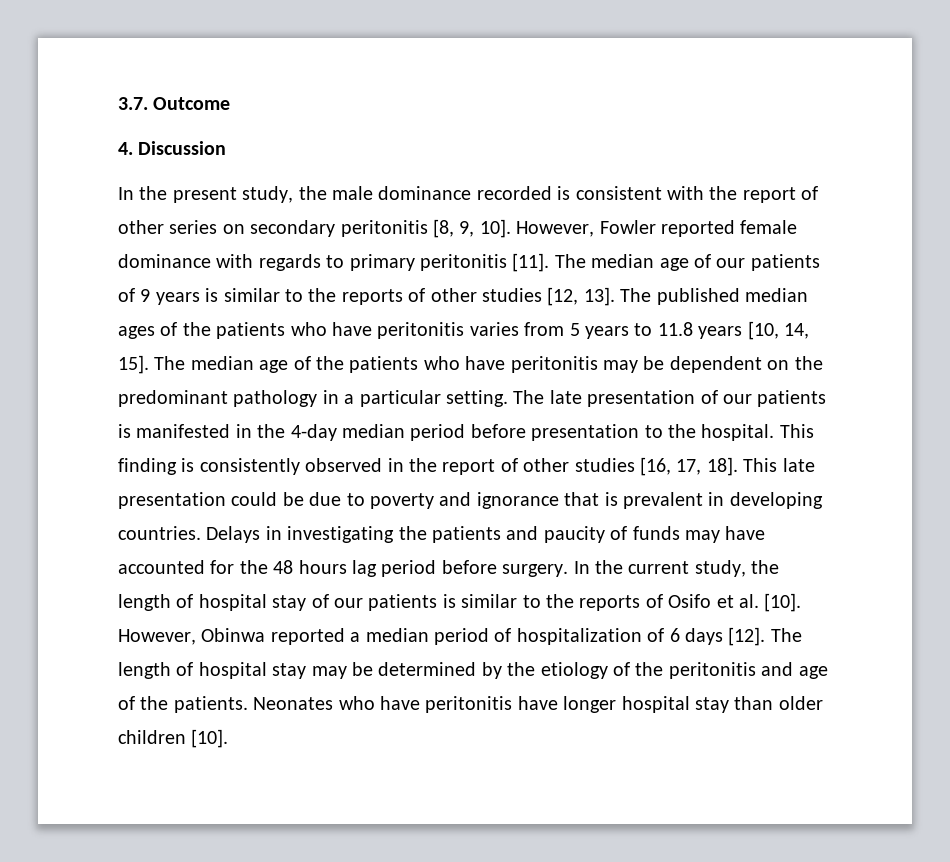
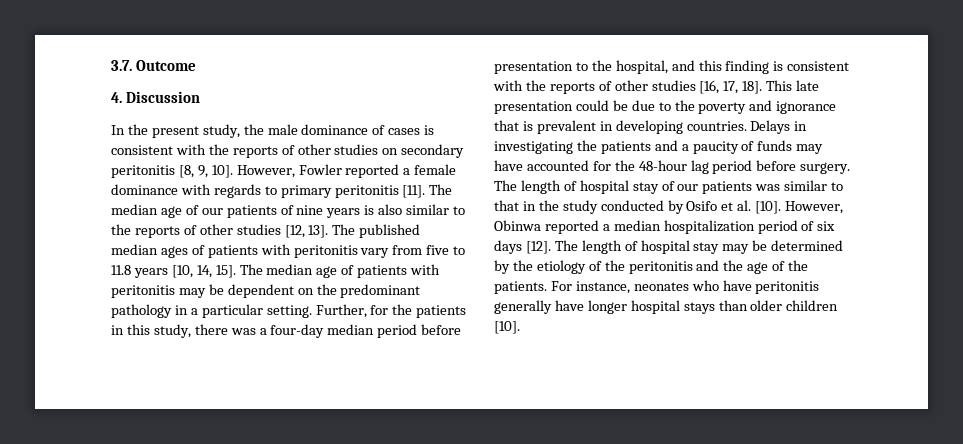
[476,186,819,203] [118,220,218,234] recorded is consistent with the report of other series -> [372,125,435,135] [111,144,379,158] of cases is consistent with the reports of other studies
(735, 228) none -> [403,168,411,175] a
[140,289,151,302] 9 -> [296,205,324,215] nine
(219, 295) none -> [378,204,403,215] also
[182,322,629,339] the patients who have peritonitis varies from 5 years -> [207,244,450,258] patients with peritonitis vary from five
[316,356,506,373] the patients who have -> [357,264,441,278] patients with
[513,390,827,407] [118,424,337,441] The late presentation of our patients is manifested in the 4-day -> [315,304,467,318] [111,324,325,338] Further, for the patients in this study, there was a four-day
[701,424,814,441] [118,458,496,475] hospital. This finding is consistently observed in the report -> [615,60,850,74] [493,80,595,94] hospital, and this finding is consistent with the reports
(365, 499) none -> [674,100,695,111] the
(539, 533) none -> [681,144,689,151] a
[273,560,347,574] 48 hours -> [638,160,687,171] 48-hour
[573,560,780,577] In the current study, the -> [494,180,517,191] The
[442,594,663,611] is similar to the reports of -> [755,180,844,191] [494,200,684,214] was similar to that in the study conducted by
(429, 635) none -> [663,220,755,234] hospitalization
[516,628,680,645] hospitalization of 6 -> [817,221,836,231] six
(794, 669) none -> [723,260,744,271] the
[253,696,513,713] Neonates who have peritonitis -> [550,280,820,294] [494,300,552,314] For instance, neonates who have peritonitis generally
[694,697,729,713] stay -> [683,302,715,314] stays

